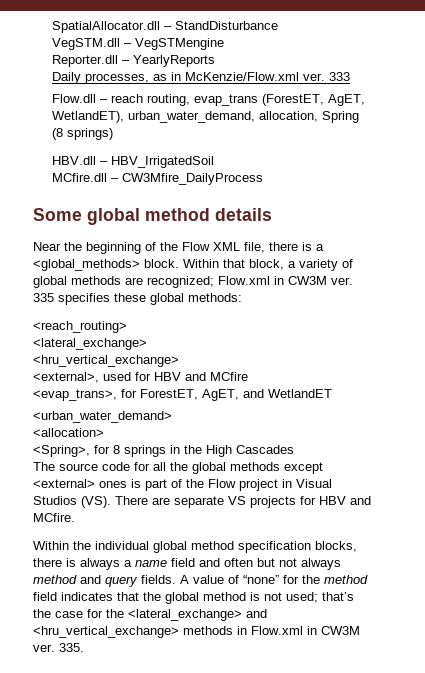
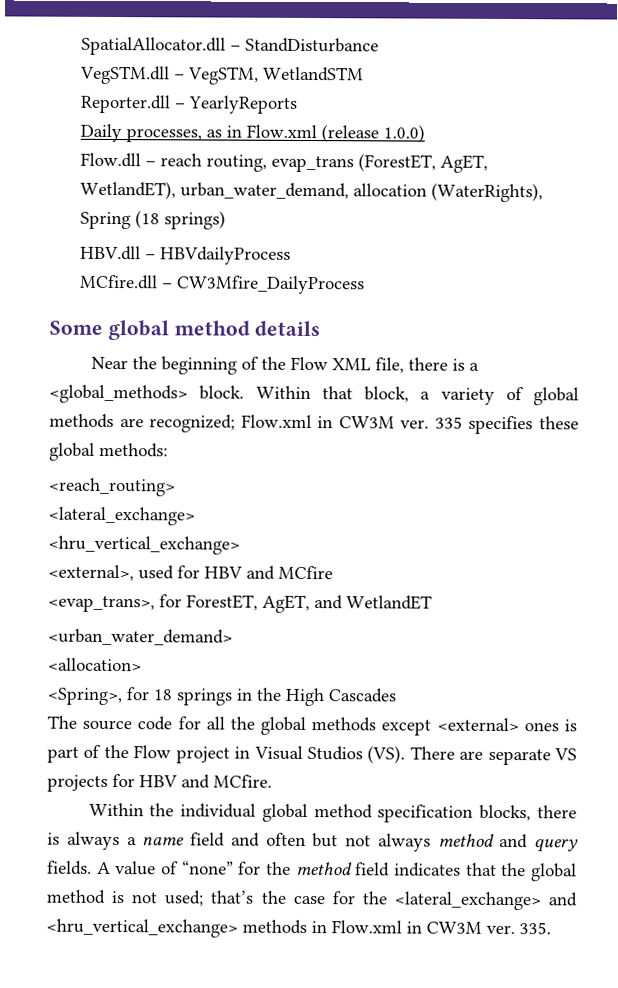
[135,38,225,50] VegSTMengine -> [187,66,364,85] VegSTM, WetlandSTM
[185,72,351,81] McKenzie/Flow.xml ver. 333 -> [245,124,425,143] Flow.xml (release 1.0.0)
[259,111,360,123] [52,128,64,140] allocation, Spring (8 -> [352,182,543,203] [79,210,160,230] allocation (WaterRights), Spring (18
[111,156,215,168] HBV_IrrigatedSoil -> [159,246,291,265] HBVdailyProcess
[113,445,120,454] 8 -> [153,689,173,701] 18

